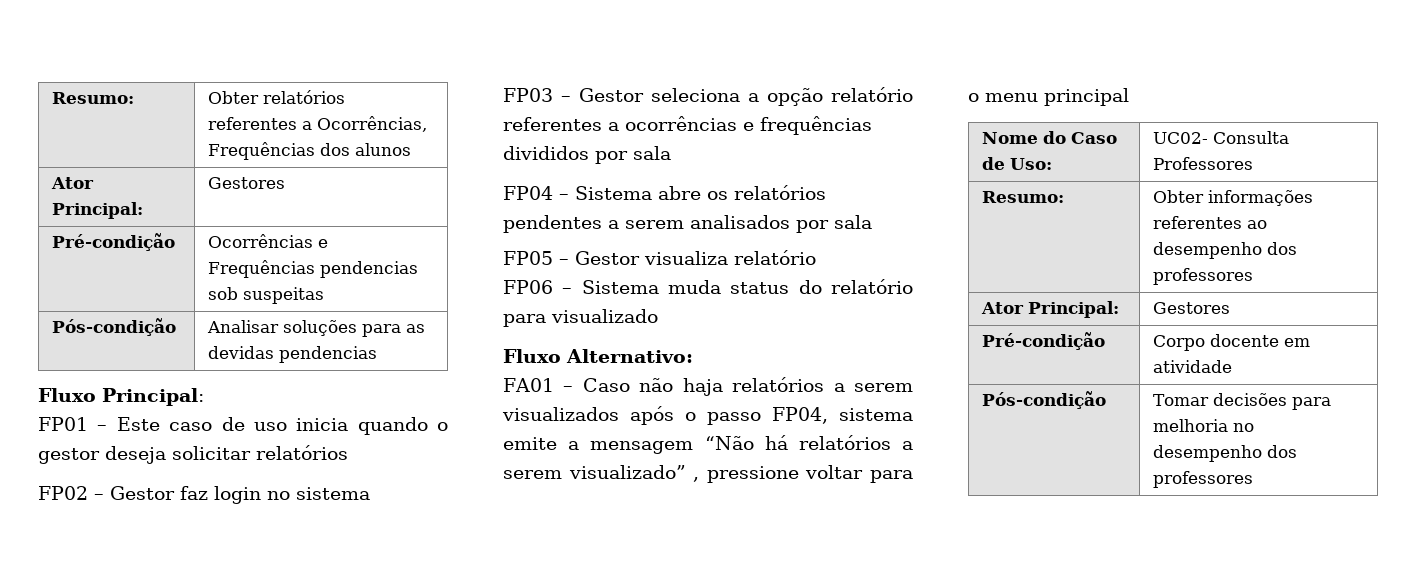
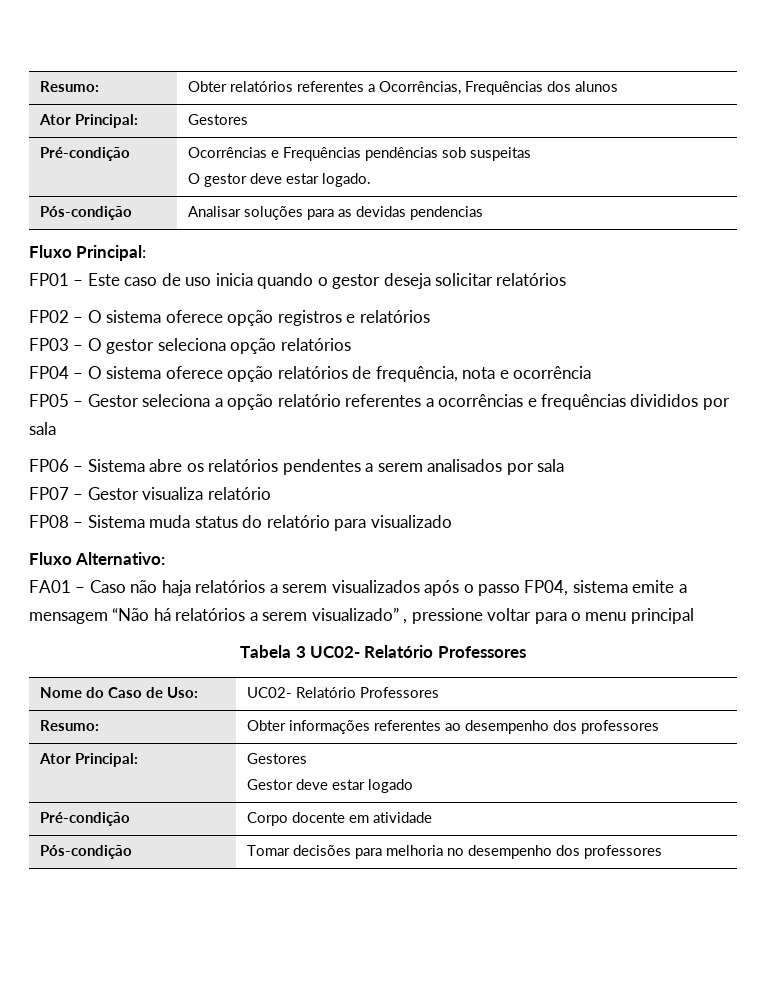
[319,261,418,278] pendencias -> [365,147,439,161] pendências
(324, 295) none -> [188,173,372,187] // O gestor deve estar logado.
[110,486,370,504] [503,88,553,102] Gestor faz login no sistema // FP03 -> [87,310,430,326] [29,338,351,354] [29,366,592,382] [29,394,69,407] O sistema oferece opção registros e relatórios // FP03 – O gestor seleciona opção relatórios // FP04 – O sistema oferece opção relatórios de frequência, nota e ocorrência // FP05
[503,186,553,200] FP04 -> [29,459,69,472] FP06
[503,251,553,265] FP05 -> [29,487,69,500] FP07
[503,280,553,294] FP06 -> [29,515,69,528] FP08
(1129, 97) none -> [240,645,526,658] // Tabela 3 UC02- Relatório Professores
[1212,131,1289,144] Consulta -> [296,687,357,698] Relatório
(1230, 308) none -> [247,779,414,793] // Gestor deve estar logado

